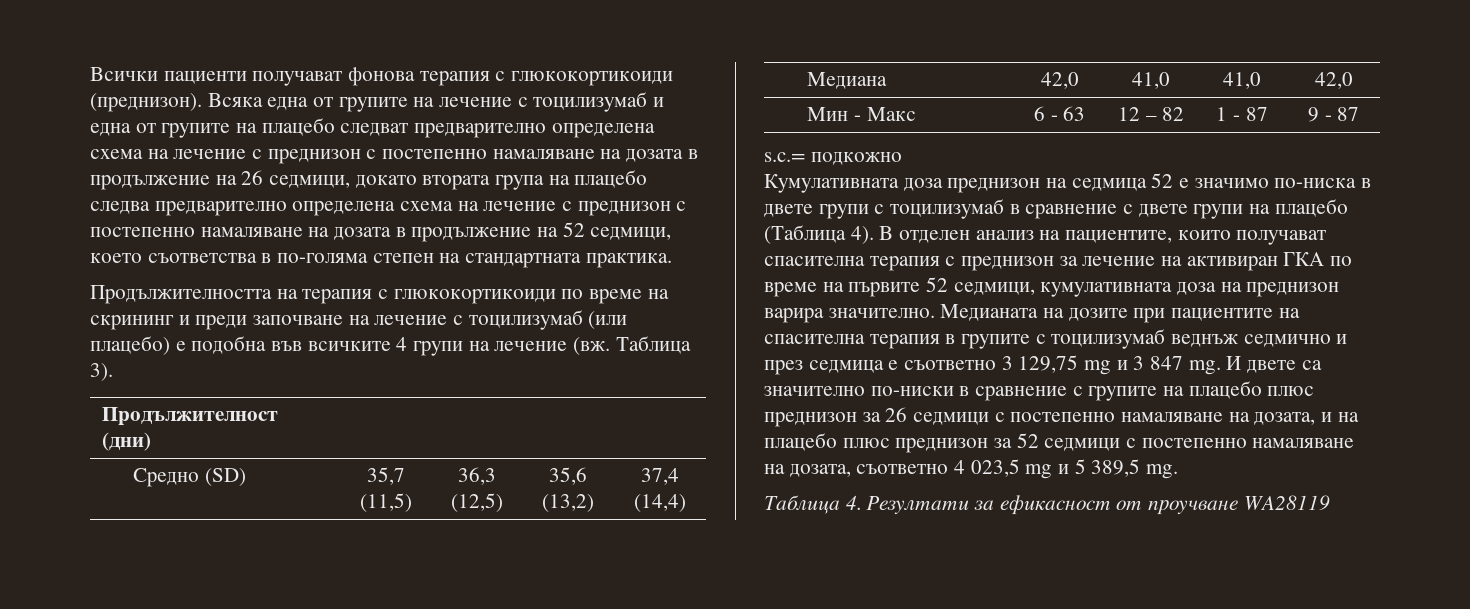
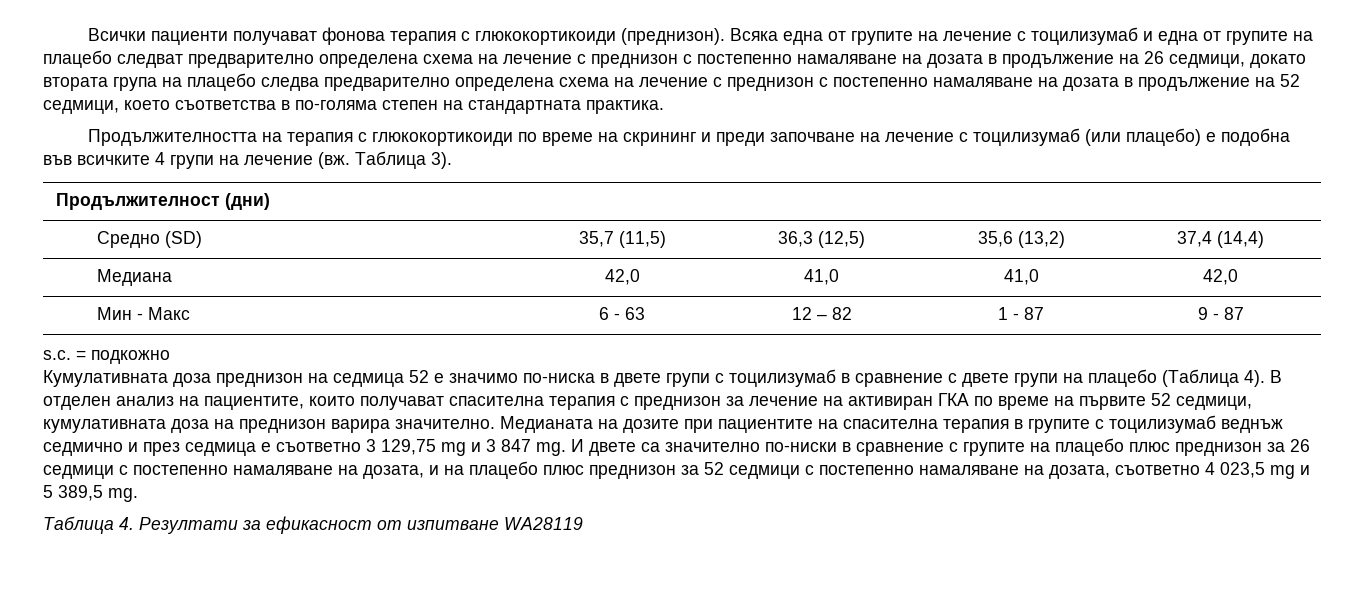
[764,152,805,162] s.c.= -> [43,350,86,360] s.c. =
[1148,500,1239,515] проучване -> [407,520,499,530] изпитване

